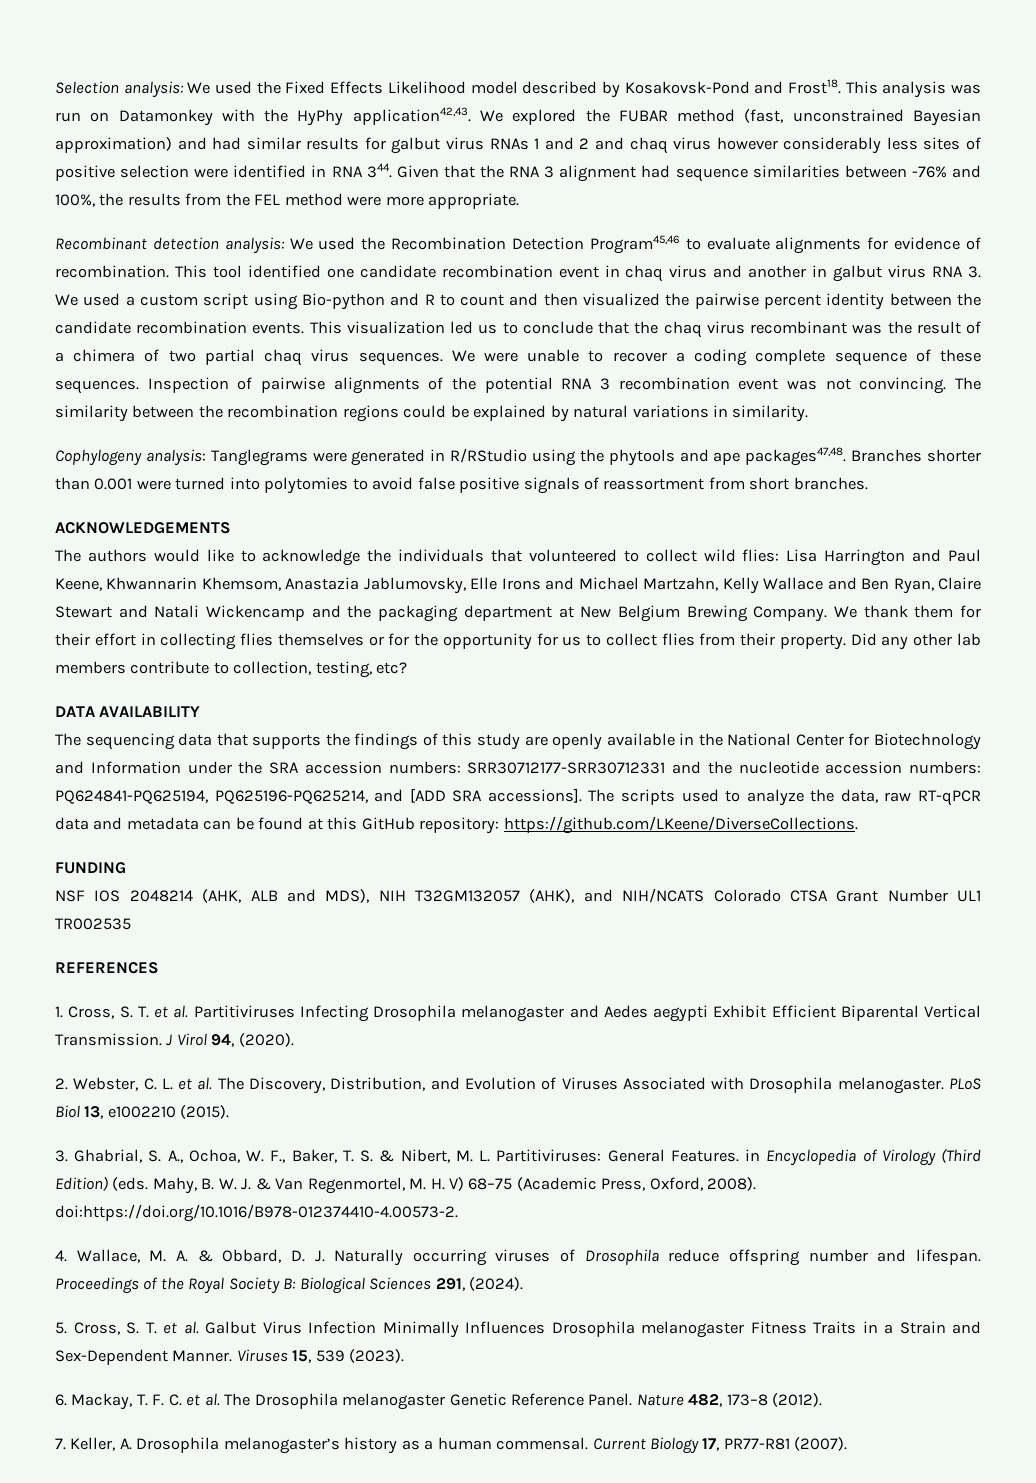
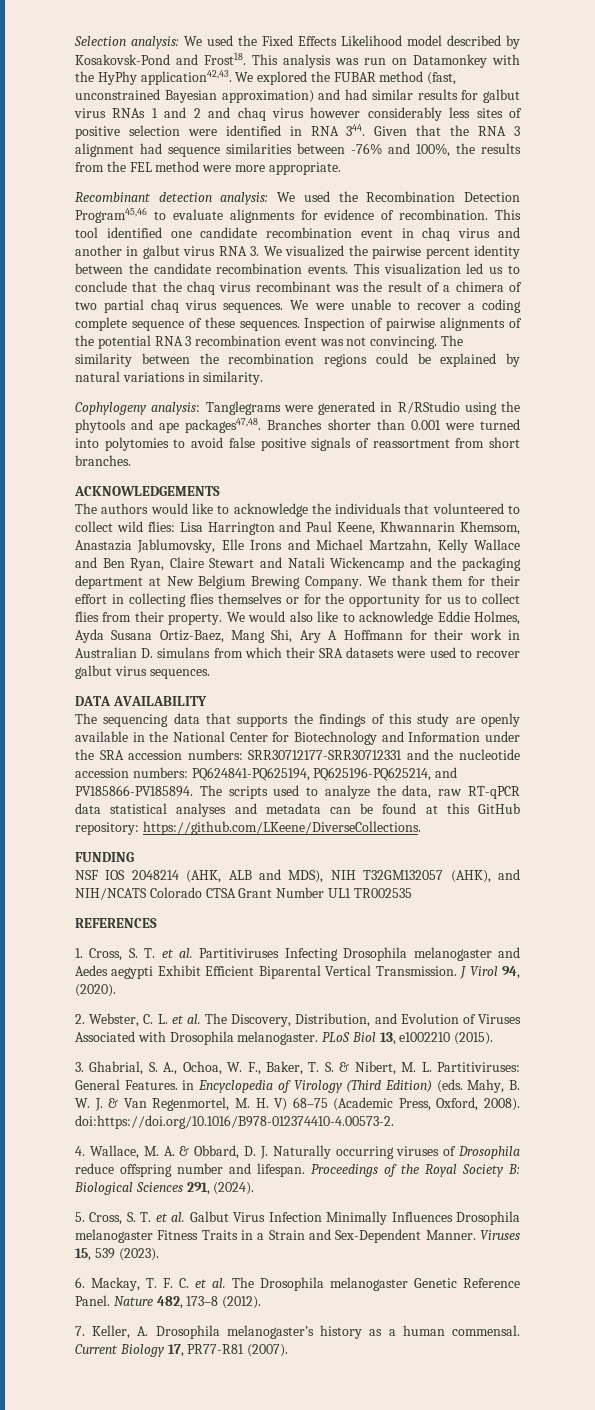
[83,293,578,310] used a custom script using Bio-python and R to count and then -> (282, 251) none
[850,633,982,650] [55,661,408,678] Did any other lab members contribute to collection, testing, etc? -> [226,611,520,625] [75,629,520,643] [75,647,520,658] [75,665,210,679] We would also like to acknowledge Eddie Holmes, Ayda Susana Ortiz-Baez, Mang Shi, Ary A Hoffmann for their work in Australian D. simulans from which their SRA datasets were used to recover galbut virus sequences.
[409,788,582,803] [ADD SRA accessions]. -> [75,785,193,797] PV185866-PV185894.
(89, 823) none -> [110,803,227,817] statistical analyses

